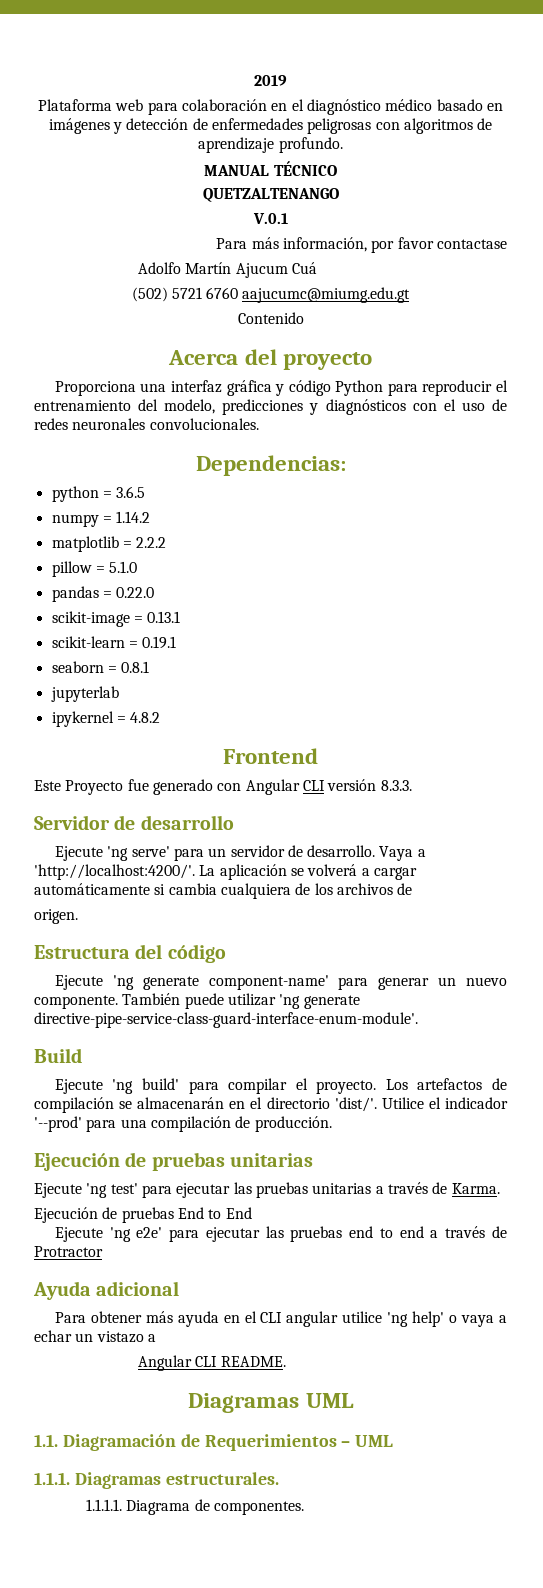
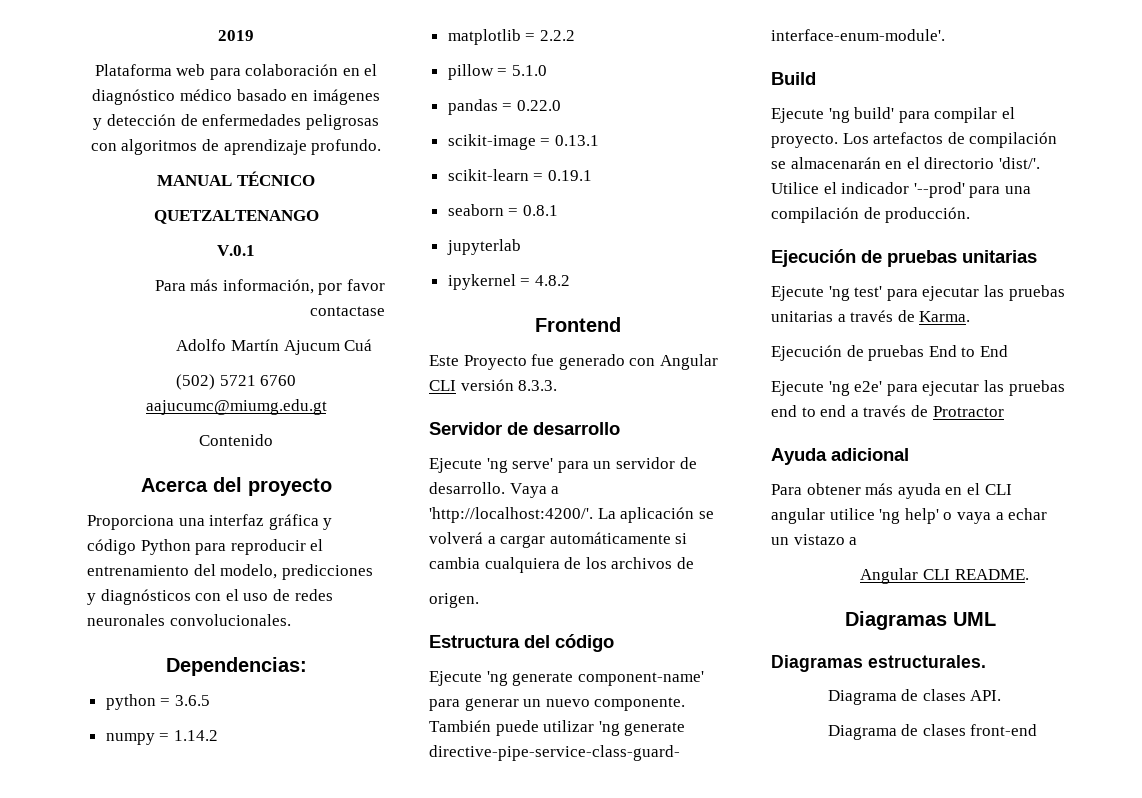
[34,1434,394,1451] [34,1472,70,1485] 1.1. Diagramación de Requerimientos – UML // 1.1.1. -> (996, 619) none
[85,1499,304,1515] 1.1.1.1. Diagrama de componentes. -> [827,689,1002,705] [827,724,1038,740] Diagrama de clases API. // Diagrama de clases front-end

